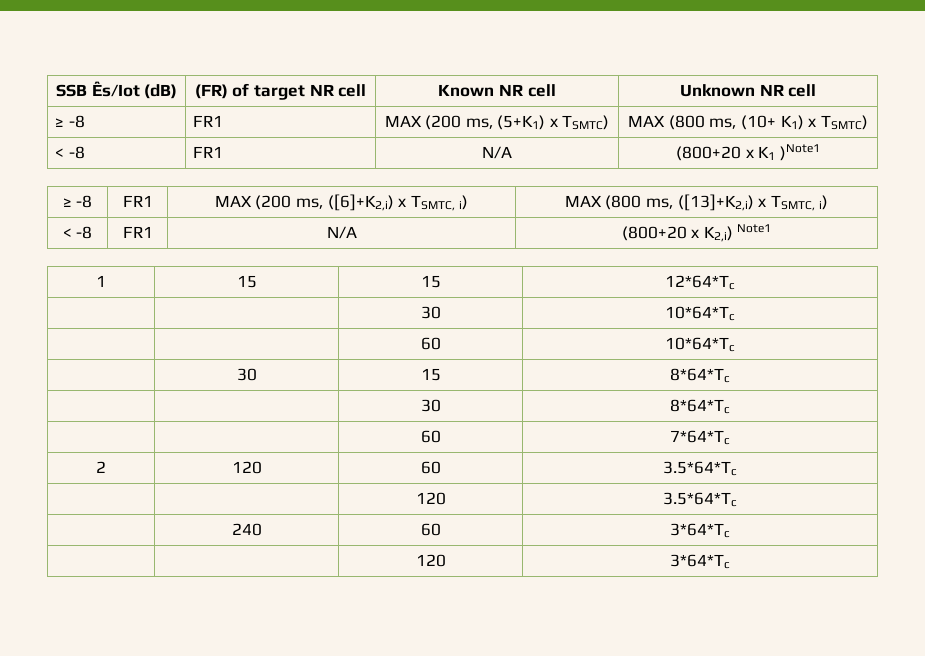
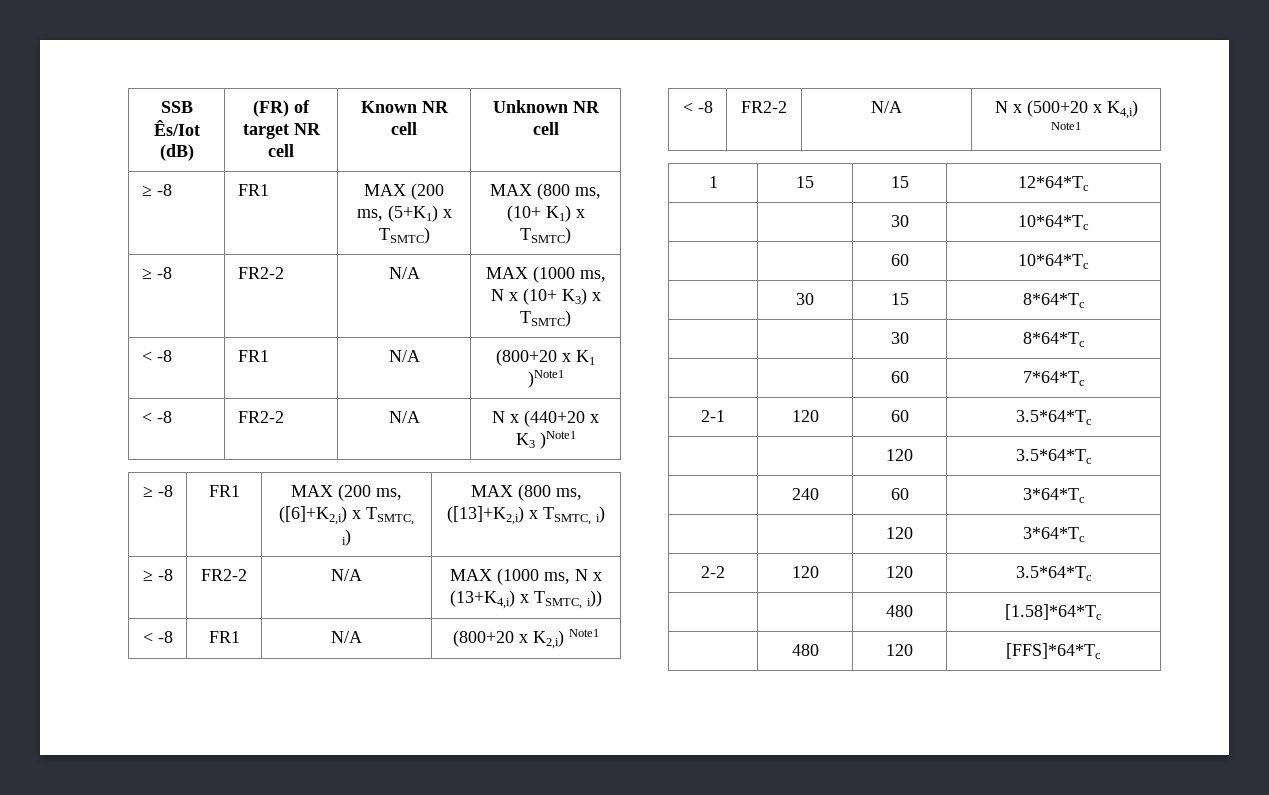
(868, 122) none -> [141,267,172,279] [237,267,284,279] [388,267,420,279] [485,266,606,283] [490,288,601,305] [520,310,571,327] // ≥ -8 | FR2-2 | N/A | MAX (1000 ms, N x (10+ K3) x TSMTC)
(820, 152) none -> [141,411,172,423] [237,411,284,423] [388,411,420,423] [492,410,599,427] [515,431,576,449] // < -8 | FR2-2 | N/A | N x (440+20 x K3 )Note1
(829, 202) none -> [142,569,173,581] [201,569,247,581] [331,569,362,581] [450,568,602,585] [450,590,602,609] // ≥ -8 | FR2-2 | N/A | MAX (1000 ms, N x (13+K4,i) x TSMTC, i))
(772, 228) none -> [682,101,713,113] [741,101,787,113] [871,101,902,113] [994,100,1138,119] [1051,122,1081,130] // < -8 | FR2-2 | N/A | N x (500+20 x K4,i) Note1
[96,461,106,473] 2 -> [701,410,725,422] 2-1
(730, 561) none -> [701,566,725,578] [791,566,819,578] [886,566,913,578] [1015,566,1092,581] [886,605,913,617] [1005,604,1102,620] [791,644,819,656] [886,644,913,656] [1006,643,1101,659] // 2-2 | 120 | 120 | 3.5*64*Tc // | | 480 | [1.58]*64*Tc // | 480 | 120 | [FFS]*64*Tc

